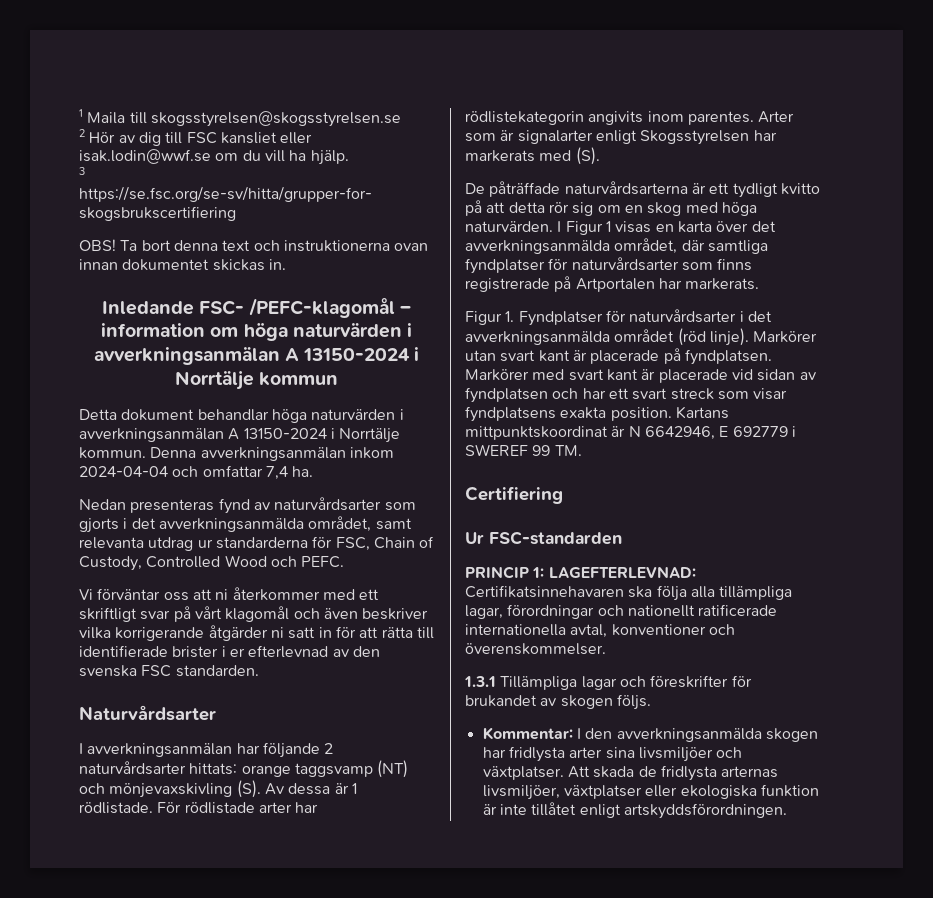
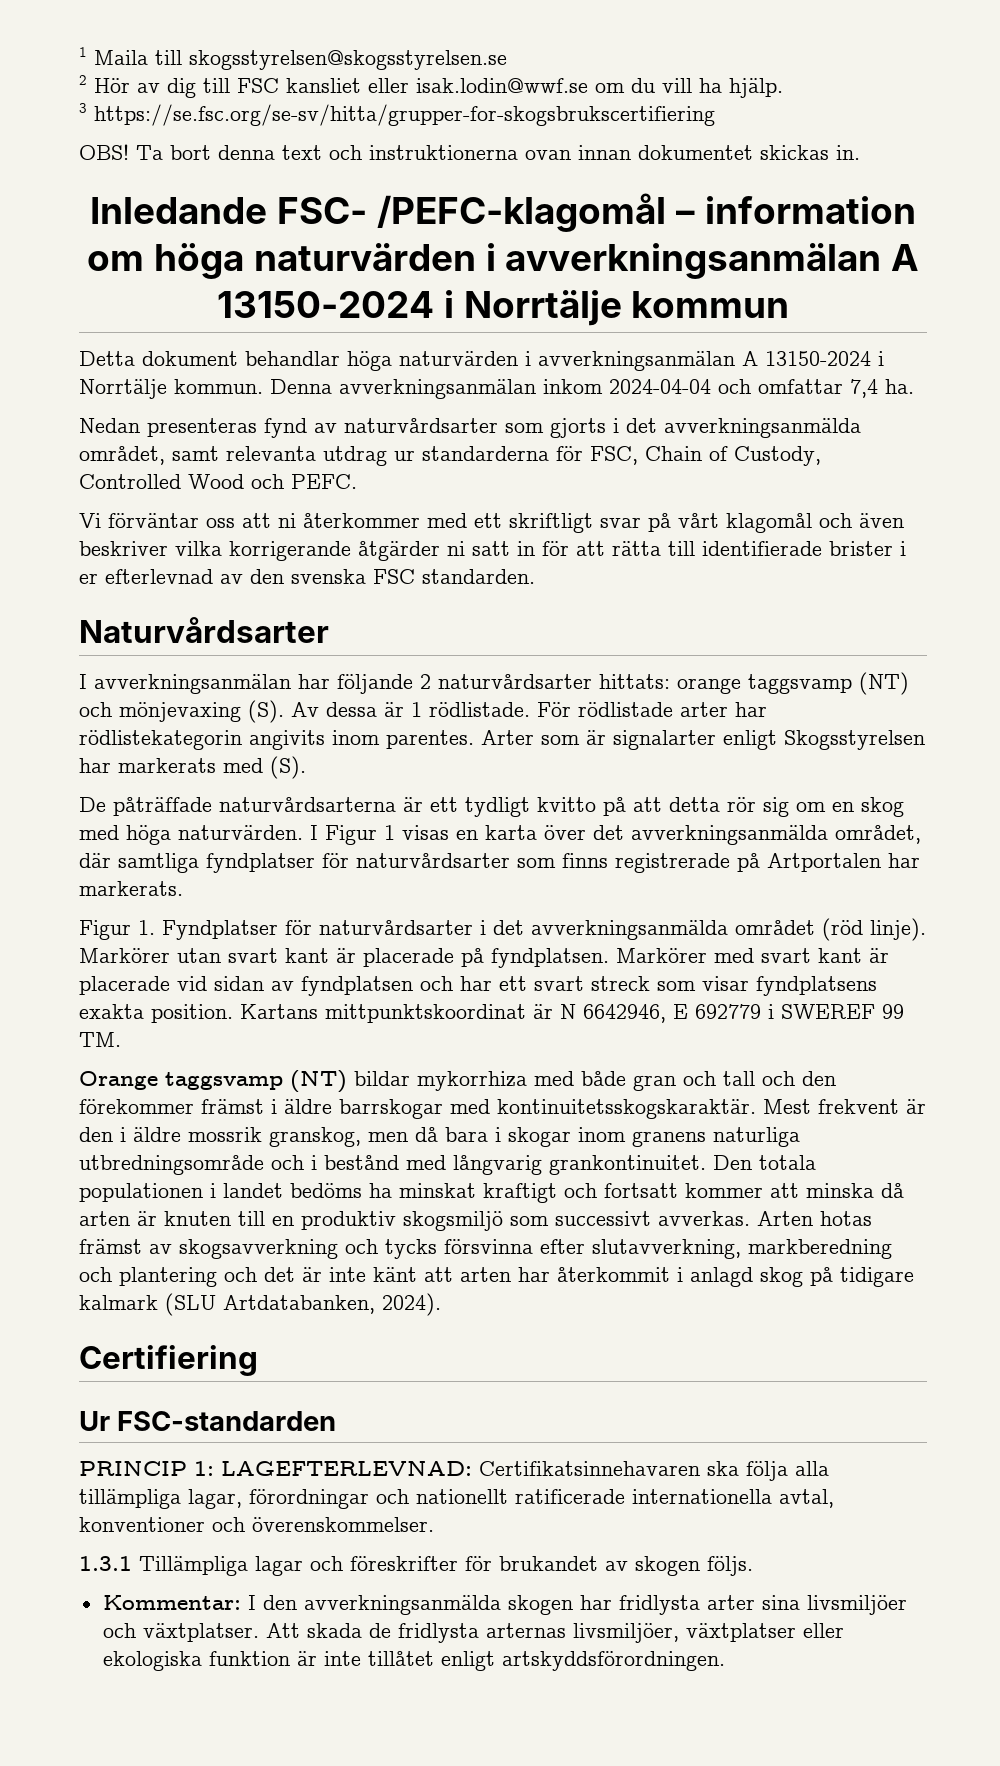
[109,783,233,798] mönjevaxskivling -> [119,702,241,722] mönjevaxing
(582, 450) none -> [79,1070,836,1093] [79,1099,926,1119] [79,1127,800,1147] [79,1155,816,1175] [79,1183,904,1203] [79,1211,872,1231] [79,1239,892,1259] [79,1267,914,1287] [79,1293,441,1316] // Orange taggsvamp (NT) bildar mykorrhiza med både gran och tall och den förekommer främst i äldre barrskogar med kontinuitetsskogskaraktär. Mest frekvent är den i äldre mossrik granskog, men då bara i skogar inom granens naturliga utbredningsområde och i bestånd med långvarig grankontinuitet. Den totala populationen i landet bedöms ha minskat kraftigt och fortsatt kommer att minska då arten är knuten till en produktiv skogsmiljö som successivt avverkas. Arten hotas främst av skogsavverkning och tycks försvinna efter slutavverkning, markberedning och plantering och det är inte känt att arten har återkommit i anlagd skog på tidigare kalmark (SLU Artdatabanken, 2024).

